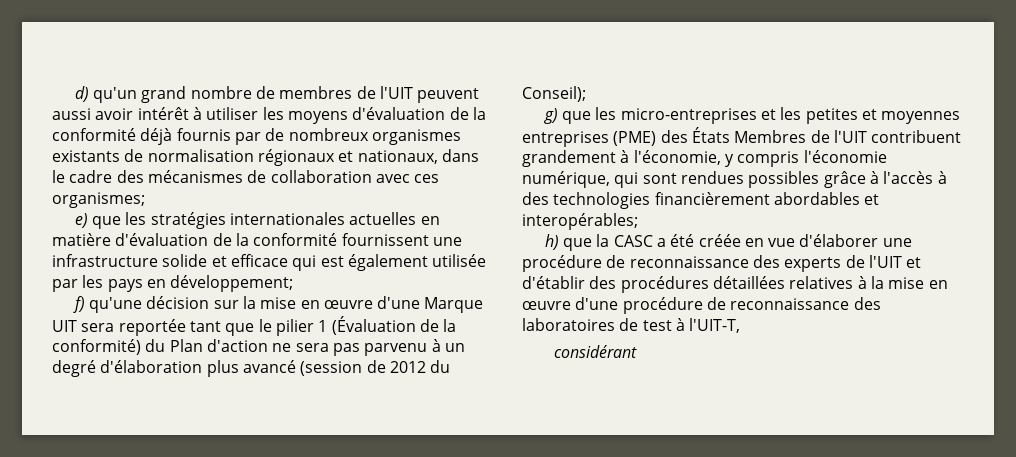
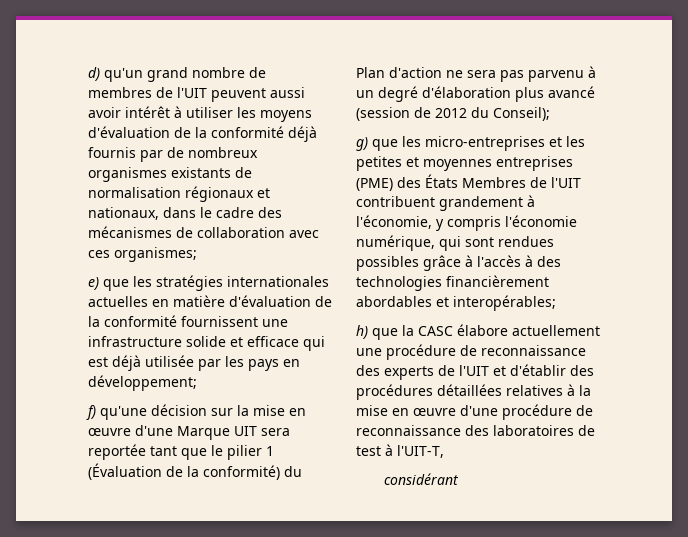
[347,254,428,271] également -> [112,355,141,371] déjà
[656,234,879,247] a été créée en vue d'élaborer -> [457,324,600,336] élabore actuellement

